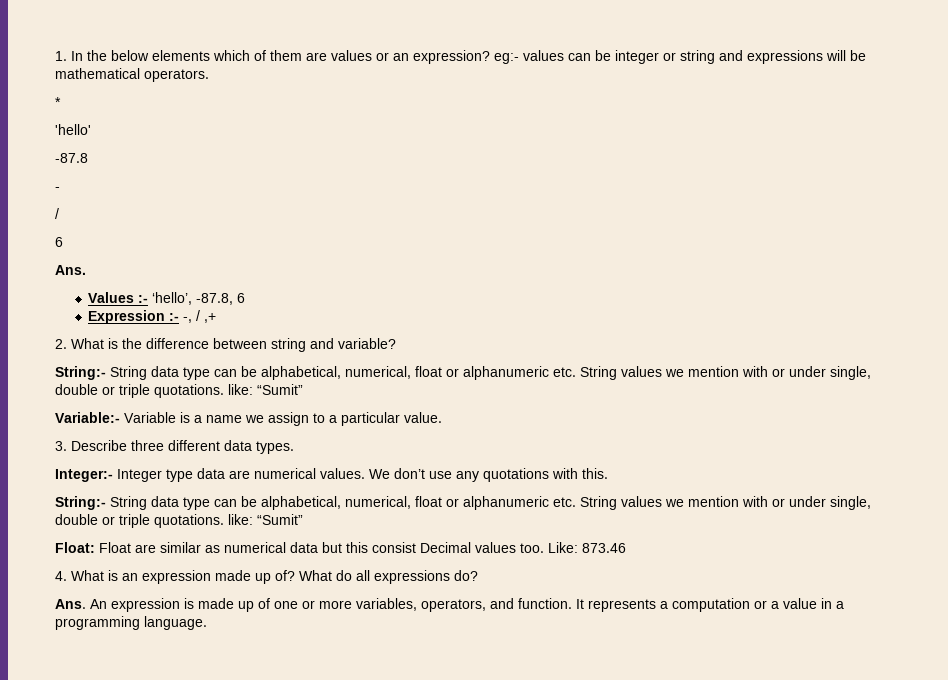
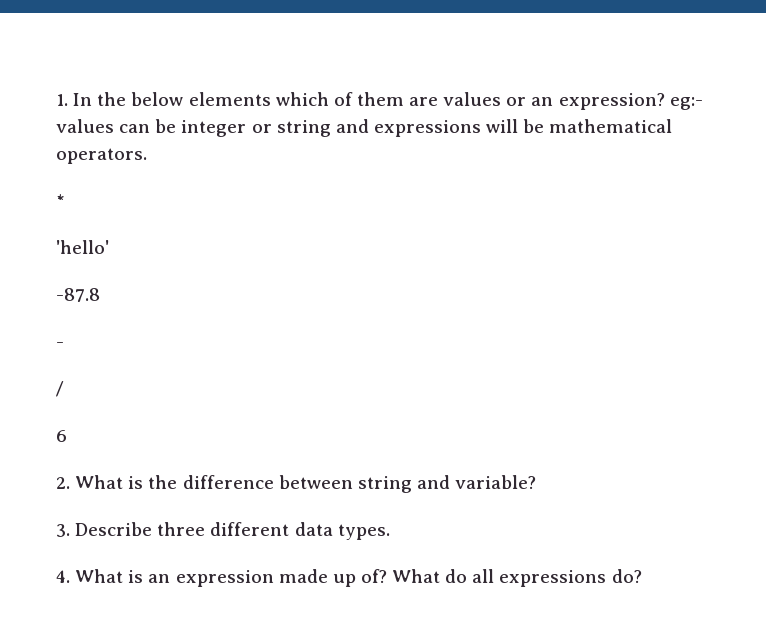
[55,265,86,275] [88,292,246,305] [88,310,217,324] // Ans. // Values :- ‘hello’, -87.8, 6 // Expression :- -, / ,+ -> (67, 436) none
[55,366,871,380] [55,384,303,398] [55,412,442,426] // String:- String data type can be alphabetical, numerical, float or alphanumeric etc. String values we mention with or under single, double or triple quotations. like: “Sumit” // Variable:- Variable is a name we assign to a particular value. -> (537, 482) none
[55,468,608,482] [55,496,871,510] [55,514,303,528] [55,542,626,553] // Integer:- Integer type data are numerical values. We don’t use any quotations with this. // String:- String data type can be alphabetical, numerical, float or alphanumeric etc. String values we mention with or under single, double or triple quotations. like: “Sumit” // Float: Float are similar as numerical data but this consist Decimal values too. Like: 873.46 -> (390, 532) none
[55,598,844,612] [55,616,207,630] // Ans. An expression is made up of one or more variables, operators, and function. It represents a computation or a value in a programming language. -> (642, 576) none

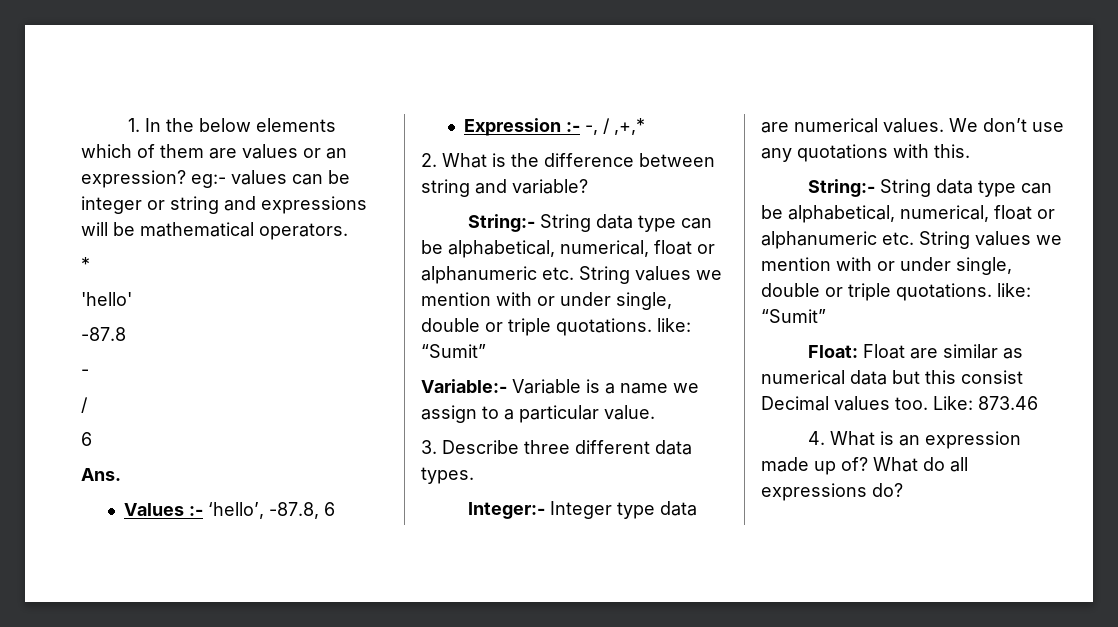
(67, 436) none -> [81,468,121,481] [124,502,336,519] [464,118,646,136] // Ans. // Values :- ‘hello’, -87.8, 6 // Expression :- -, / ,+,*
(537, 482) none -> [467,214,712,232] [421,240,715,258] [421,266,722,284] [421,292,672,310] [421,318,691,336] [421,344,486,358] [421,379,699,394] [421,405,655,423] // String:- String data type can be alphabetical, numerical, float or alphanumeric etc. String values we mention with or under single, double or triple quotations. like: “Sumit” // Variable:- Variable is a name we assign to a particular value.
(390, 532) none -> [467,501,697,519] [761,118,1064,133] [761,144,970,162] [807,179,1052,197] [761,205,1055,223] [761,231,1062,249] [761,257,1012,275] [761,283,1031,301] [761,309,826,323] [807,344,1023,359] [761,370,1023,385] [761,396,1038,411] // Integer:- Integer type data are numerical values. We don’t use any quotations with this. // String:- String data type can be alphabetical, numerical, float or alphanumeric etc. String values we mention with or under single, double or triple quotations. like: “Sumit” // Float: Float are similar as numerical data but this consist Decimal values too. Like: 873.46

